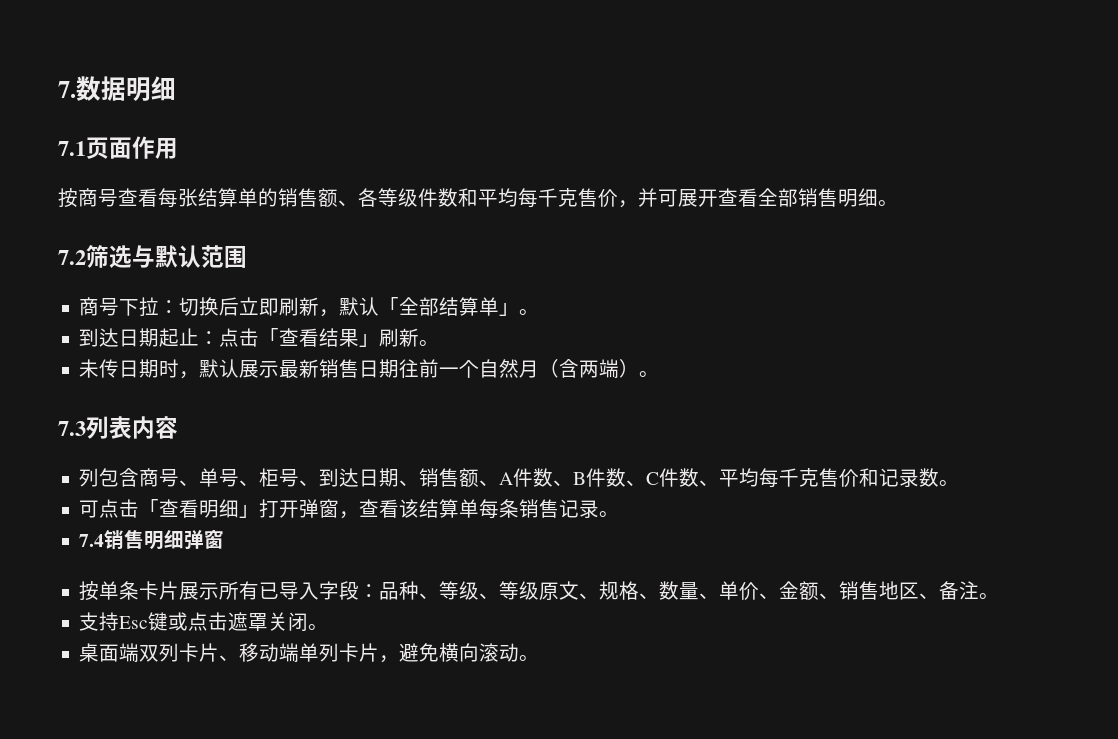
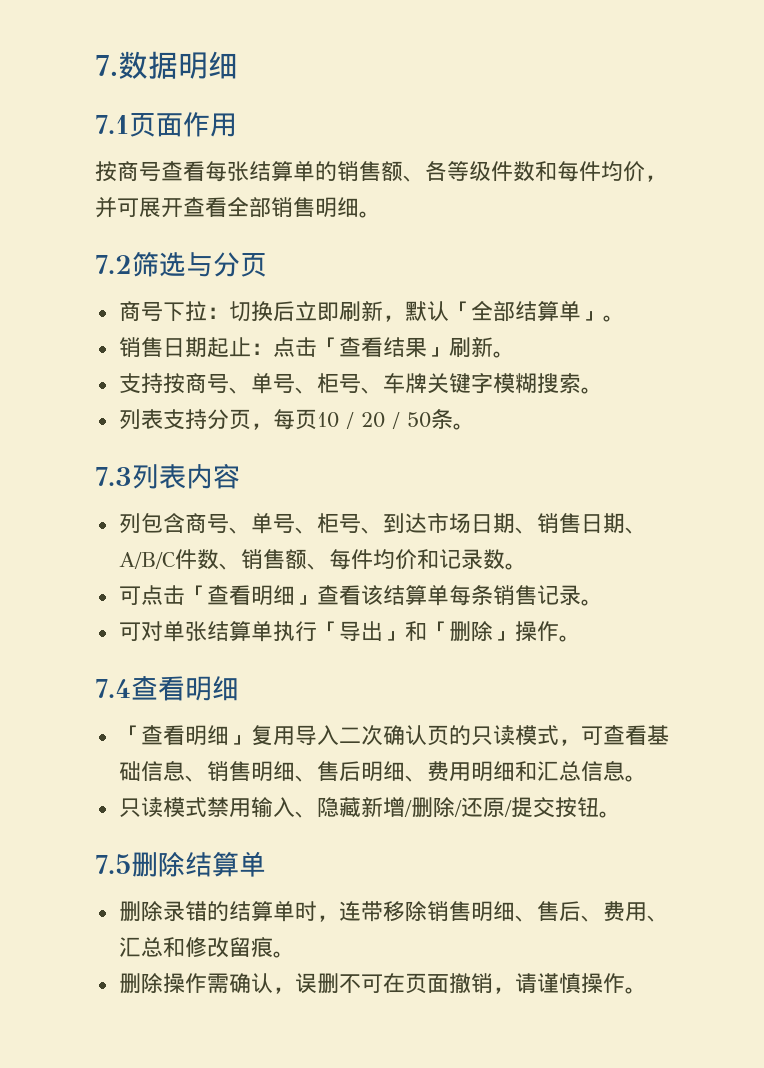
[478,188,598,208] 平均每千克售 -> [557,161,623,182] 每件均
[155,245,247,268] 默认范围 -> [213,252,267,277] 分页
[79,328,120,347] 到达 -> [118,337,163,357] 销售
[79,359,640,379] 未传日期时，默认展示最新销售日期往前一个自然月（含两端） -> [118,373,603,394] [118,409,453,430] 支持按商号、单号、柜号、车牌关键字模糊搜索。 // 列表支持分页，每页10 / 20 / 50条
(360, 477) none -> [426,513,471,533] 市场
[459,468,840,488] 额、A件数、B件数、C件数、平均每千克售 -> [580,513,647,534] [118,549,395,570] 日期、A/B/C件数、销售额、每件均
[259,499,360,519] 打开弹窗， -> (317, 600) none
[79,530,225,550] [79,581,1000,601] [79,612,329,632] [79,643,520,663] 7.4销售明细弹窗 // 按单条卡片展示所有已导入字段：品种、等级、等级原文、规格、数量、单价、金额、销售地区、备注。 // 支持Esc键或点击遮罩关闭。 // 桌面端双列卡片、移动端单列卡片，避免横向滚动 -> [118,621,581,642] [95,676,239,701] [118,725,669,746] [118,760,647,782] [118,797,621,818] [95,851,266,877] [118,901,669,922] [118,936,295,958] [118,973,625,994] 可对单张结算单执行「导出」和「删除」操作。 // 7.4查看明细 // 「查看明细」复用导入二次确认页的只读模式，可查看基础信息、销售明细、售后明细、费用明细和汇总信息。 // 只读模式禁用输入、隐藏新增/删除/还原/提交按钮。 // 7.5删除结算单 // 删除录错的结算单时，连带移除销售明细、售后、费用、汇总和修改留痕。 // 删除操作需确认，误删不可在页面撤销，请谨慎操作

